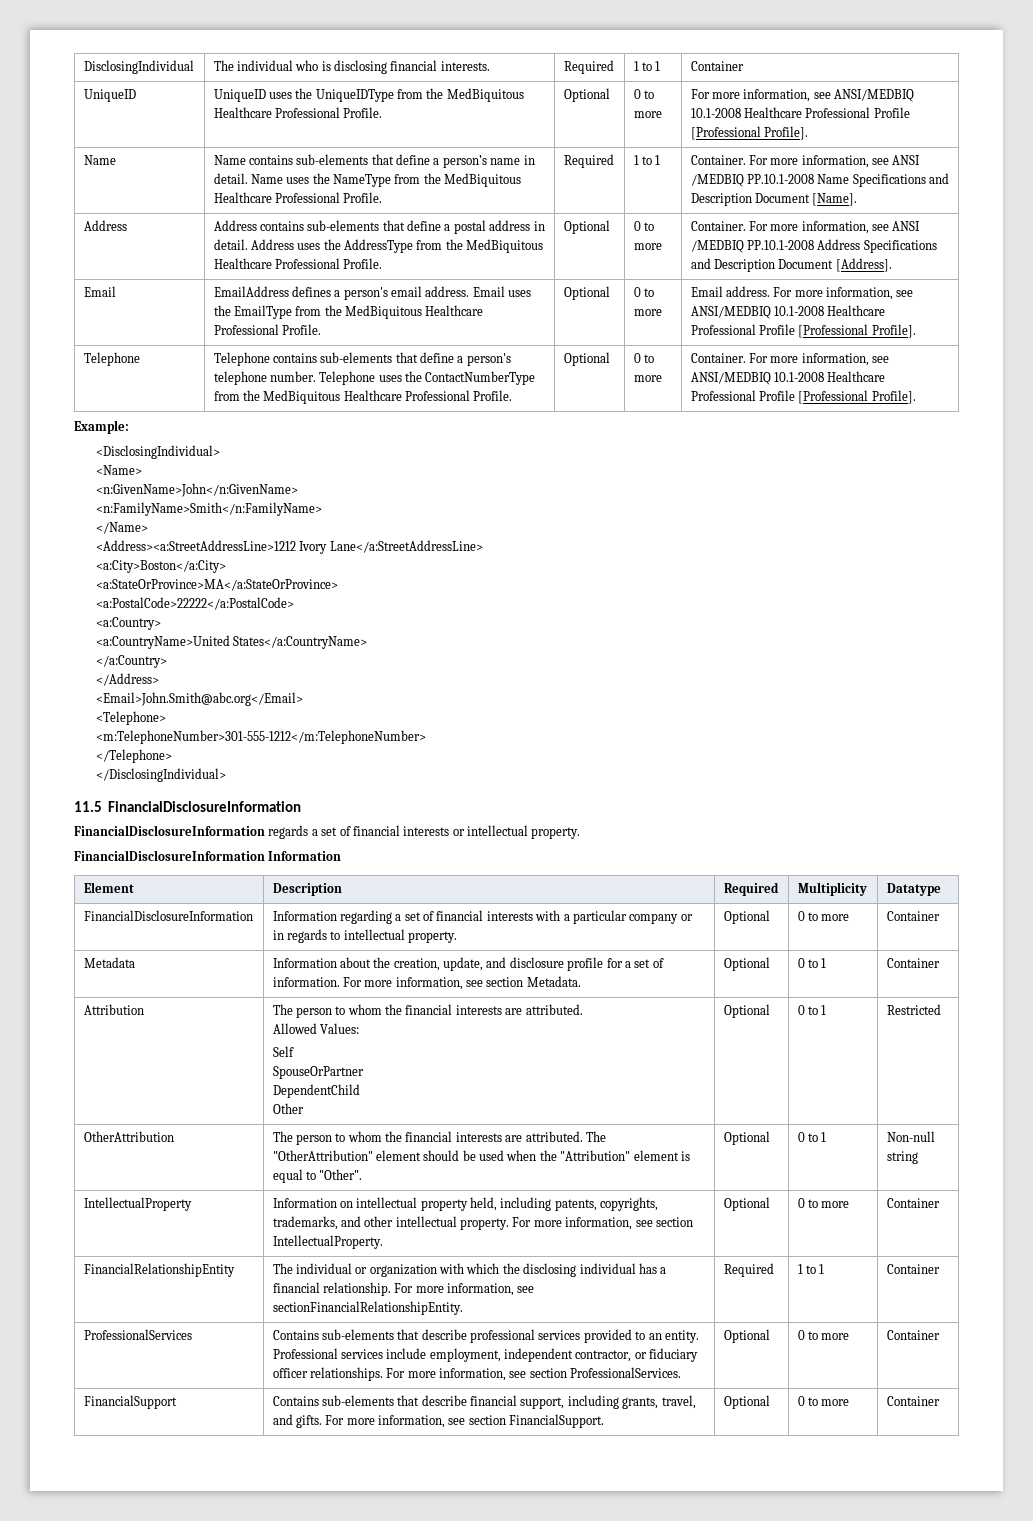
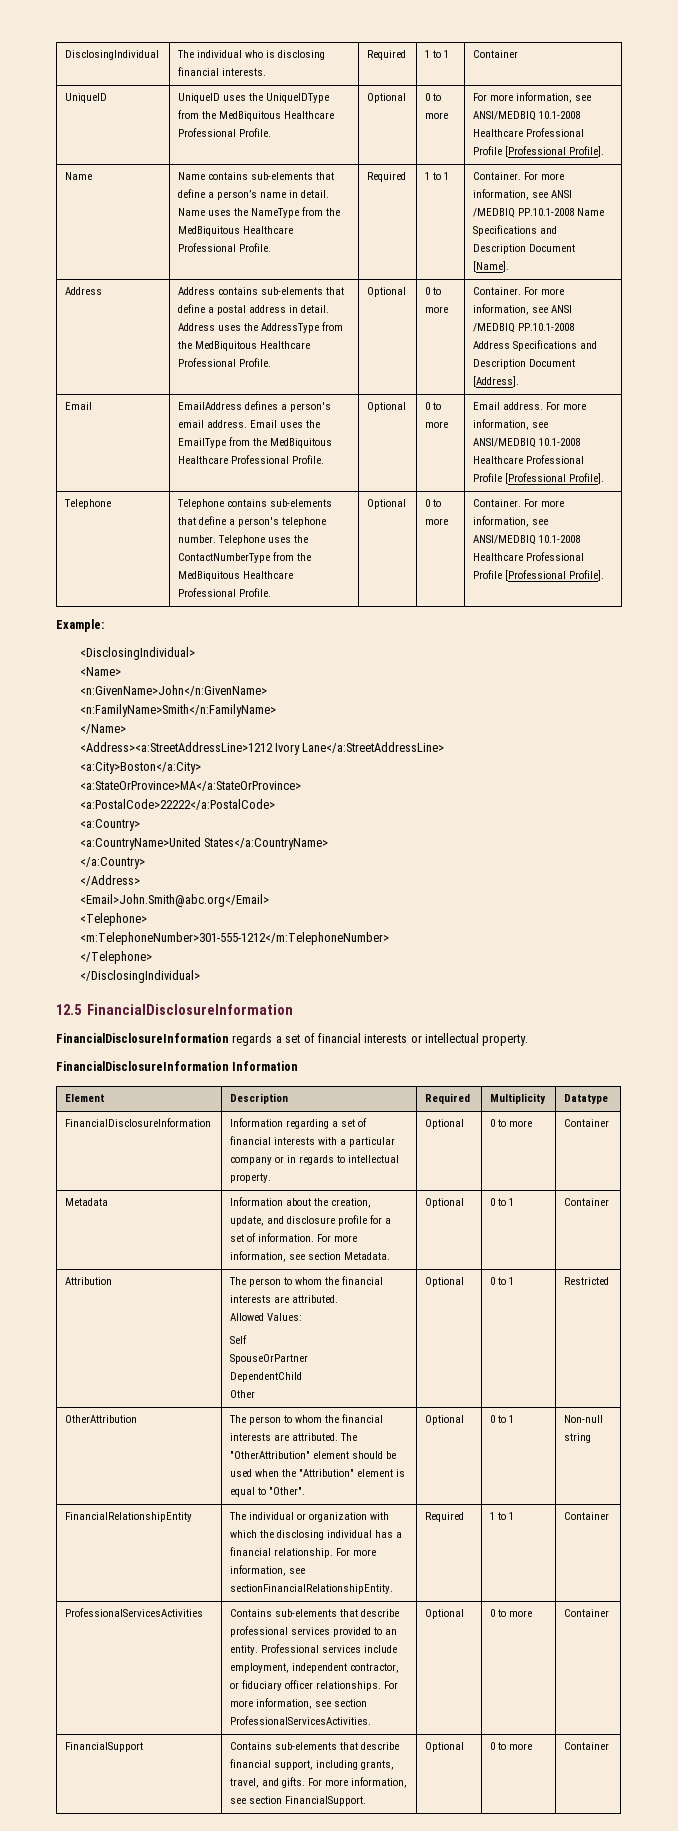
[74,801,102,812] 11.5 -> [56,1004,82,1015] 12.5
[83,1197,192,1211] [272,1197,659,1211] [272,1216,693,1230] [272,1235,383,1249] [723,1197,770,1211] [797,1198,850,1208] [886,1198,940,1208] // IntellectualProperty | Information on intellectual property held, including patents, copyrights, trademarks, and other intellectual property. For more information, see section IntellectualProperty. | Optional | 0 to more | Container -> (592, 1438) none
[83,1329,192,1340] ProfessionalServices -> [65,1608,204,1617] ProfessionalServicesActivities
[570,1367,682,1378] ProfessionalServices. -> [230,1716,372,1725] ProfessionalServicesActivities.

